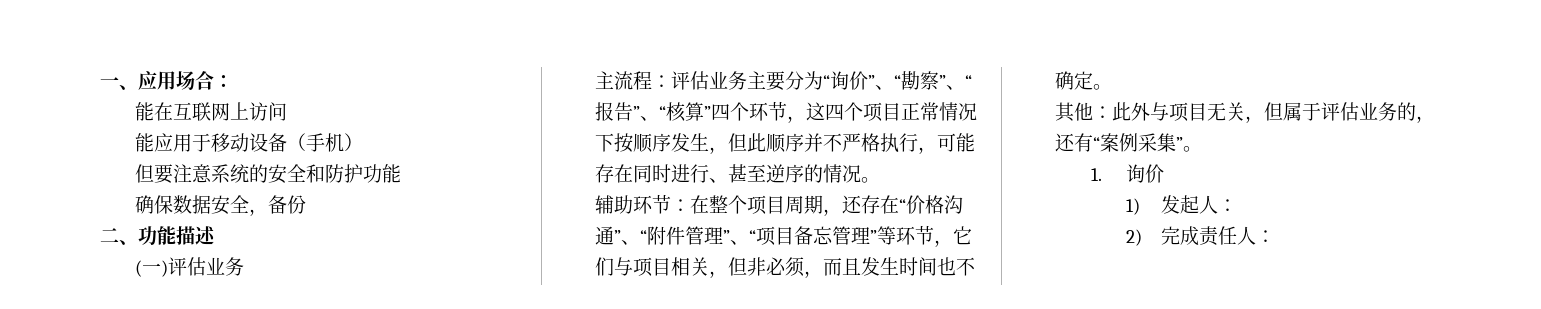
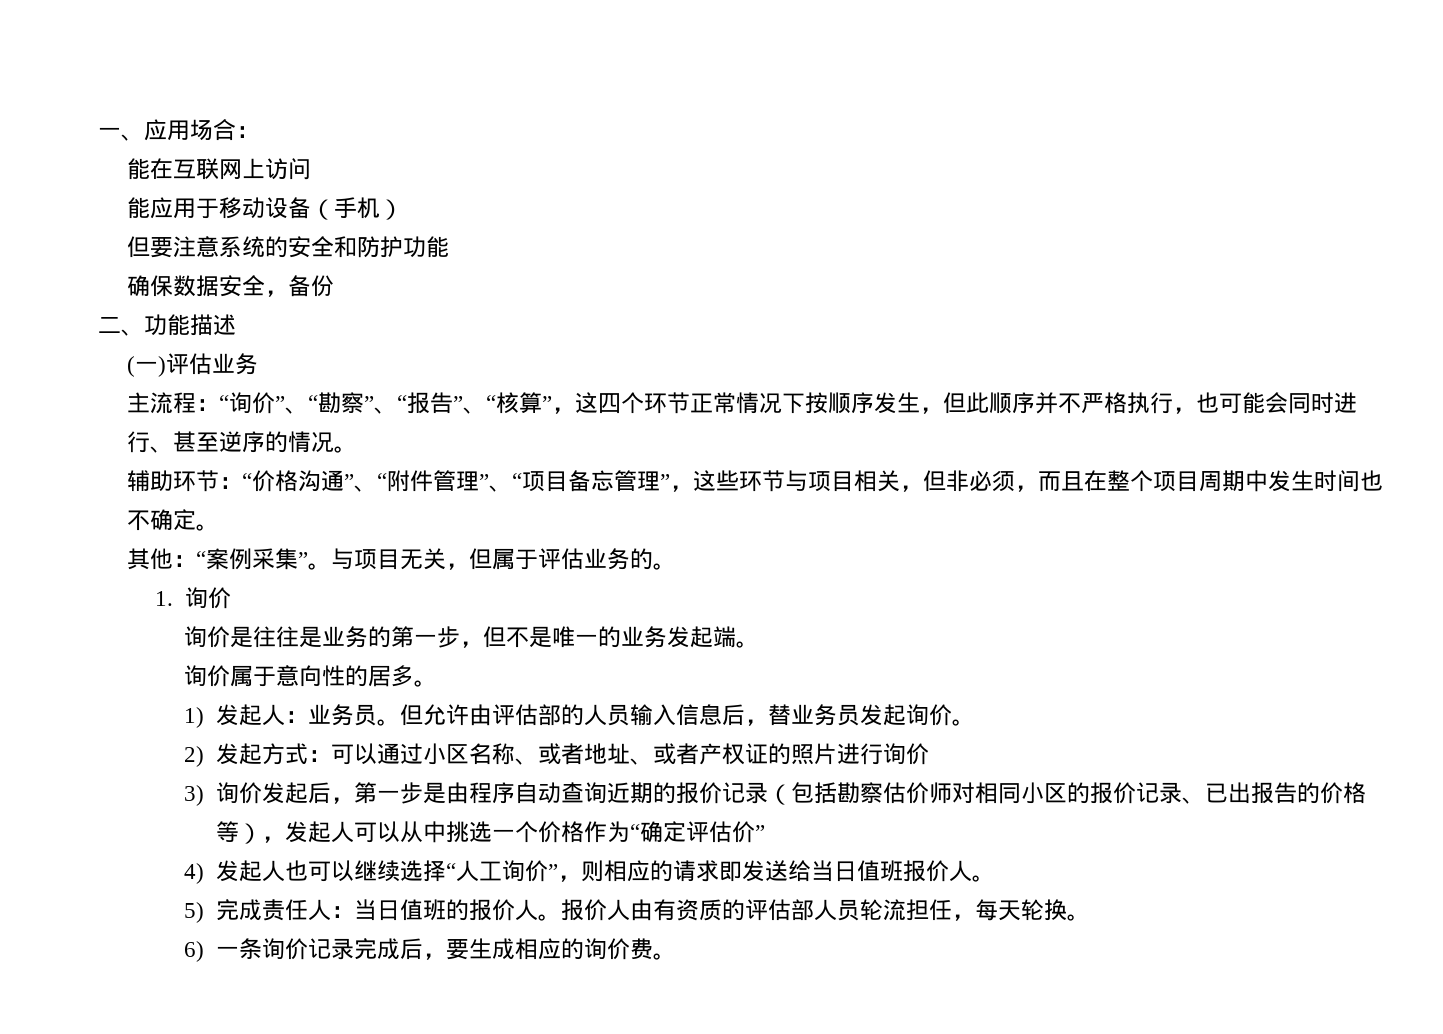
[671,71,824,91] 评估业务主要分为 -> (219, 405) none
(712, 112) none -> [551,392,598,414] ，这
[787,102,902,123] ，这四个项目 -> (690, 403) none
[937,133,976,152] [595,164,634,183] 可能存在 -> [1195,392,1288,414] 也可能会
[690,195,900,216] 在整个项目周期，还存在 -> (242, 483) none
[877,225,973,247] [595,257,615,276] 等环节，它们 -> [669,470,785,492] ，这些环节
(862, 266) none -> [1083,470,1268,492] 在整个项目周期中
[1112,102,1151,121] 此外 -> [195,548,331,570] “案例采集”。
[1416,116,1436,123] [1055,133,1203,152] [1090,164,1165,183] [1126,195,1238,215] [1126,226,1276,246] ，还有“案例采集”。 // 1.询价 // 1)发起人： // 2)完成责任人： -> [652,563,676,570] [155,587,231,609] [184,626,760,648] [184,665,438,687] [184,704,975,728] [184,743,929,767] [184,782,1366,806] [215,821,765,844] [184,860,995,884] [184,899,1090,923] [184,938,676,962] 。 // 1.询价 // 询价是往往是业务的第一步，但不是唯一的业务发起端。 // 询价属于意向性的居多。 // 1)发起人：业务员。但允许由评估部的人员输入信息后，替业务员发起询价。 // 2)发起方式：可以通过小区名称、或者地址、或者产权证的照片进行询价 // 3)询价发起后，第一步是由程序自动查询近期的报价记录（包括勘察估价师对相同小区的报价记录、已出报告的价格等），发起人可以从中挑选一个价格作为“确定评估价” // 4)发起人也可以继续选择“人工询价”，则相应的请求即发送给当日值班报价人。 // 5)完成责任人：当日值班的报价人。报价人由有资质的评估部人员轮流担任，每天轮换。 // 6)一条询价记录完成后，要生成相应的询价费。

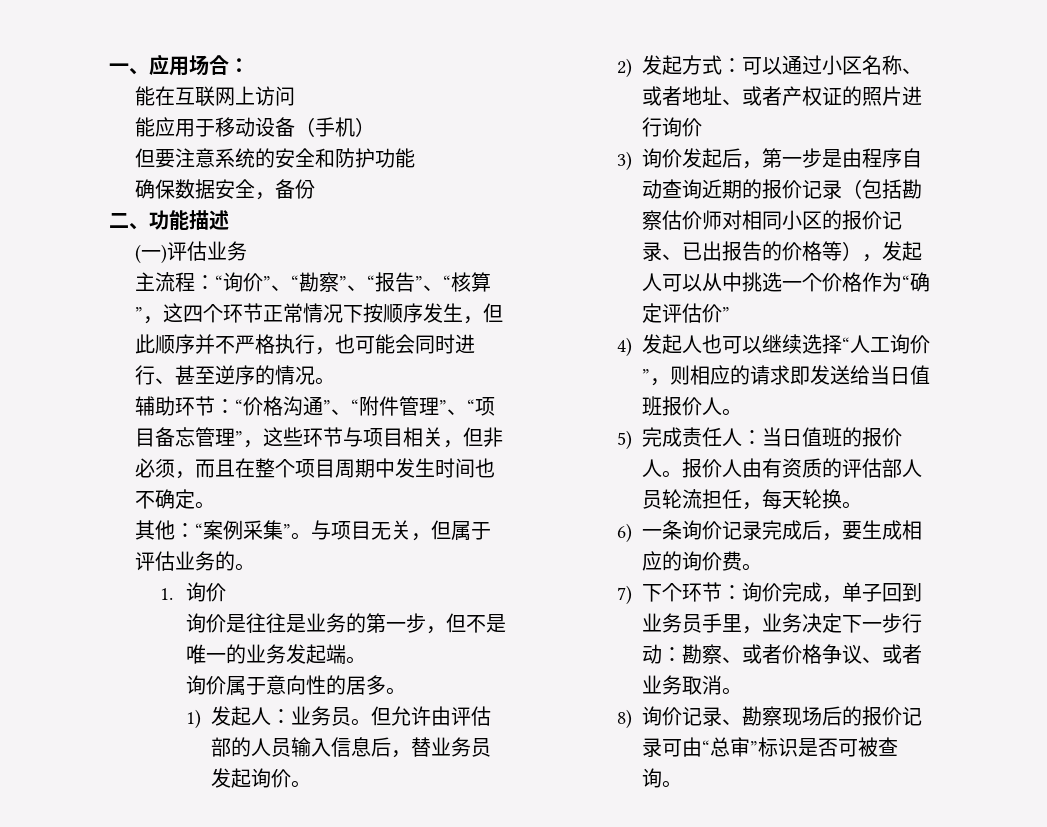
(676, 956) none -> [616,582,923,605] [642,613,923,634] [642,644,923,665] [642,675,743,695] [616,706,923,729] [642,737,899,757] [642,768,683,788] // 7)下个环节：询价完成，单子回到业务员手里，业务决定下一步行动：勘察、或者价格争议、或者业务取消。 // 8)询价记录、勘察现场后的报价记录可由“总审”标识是否可被查询。

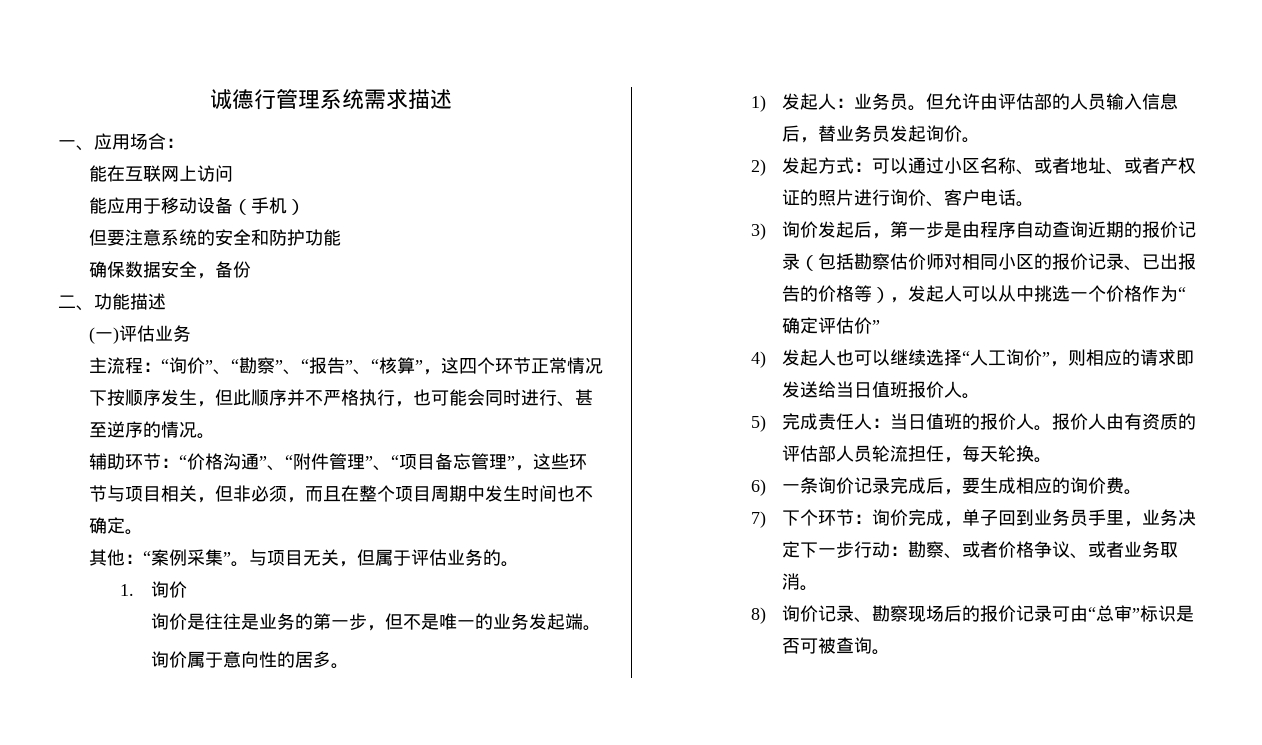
(109, 68) none -> [210,89,452,110] 诚德行管理系统需求描述 //
(703, 127) none -> [926,189,1035,207] 、客户电话。

